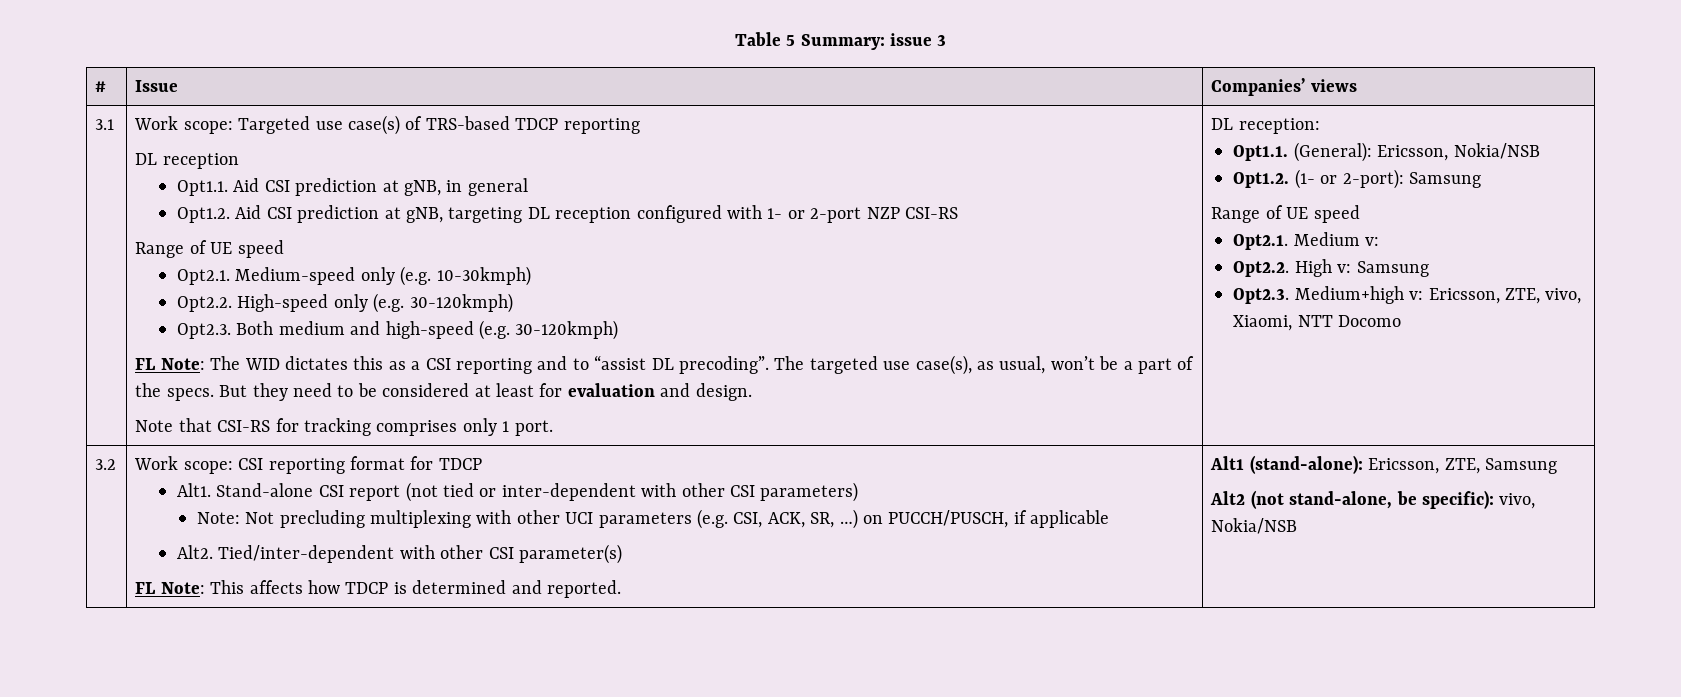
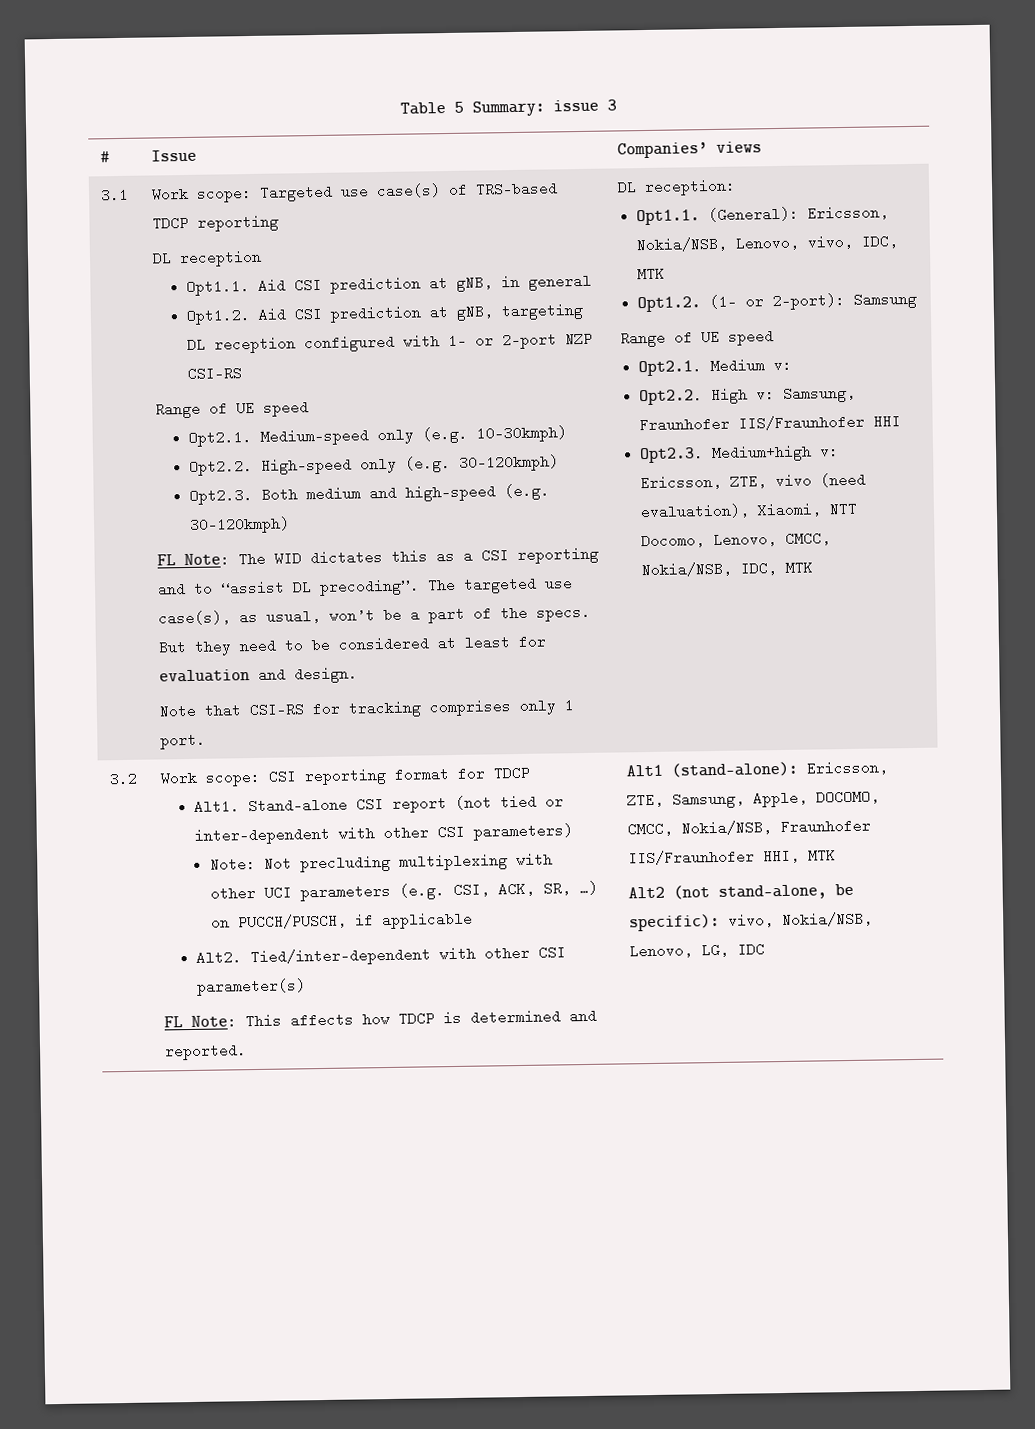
[1453,143,1540,159] Nokia/NSB -> [636,234,899,253] [637,266,666,282] Nokia/NSB, Lenovo, vivo, IDC, MTK
[1356,261,1429,277] Samsung -> [783,385,857,403] [639,414,902,433] Samsung, Fraunhofer IIS/Fraunhofer HHI
[1545,288,1582,304] [1233,315,1402,331] vivo, Xiaomi, NTT Docomo -> [775,472,867,488] [640,501,859,520] [641,531,832,549] [641,560,814,578] vivo (need evaluation), Xiaomi, NTT Docomo, Lenovo, CMCC, Nokia/NSB, IDC, MTK
[1484,458,1557,474] Samsung -> [671,789,880,809] [626,818,871,837] [627,848,836,866] Samsung, Apple, DOCOMO, CMCC, Nokia/NSB, Fraunhofer IIS/Fraunhofer HHI, MTK
[1211,518,1298,534] Nokia/NSB -> [781,911,873,928] [628,942,765,959] Nokia/NSB, Lenovo, LG, IDC

